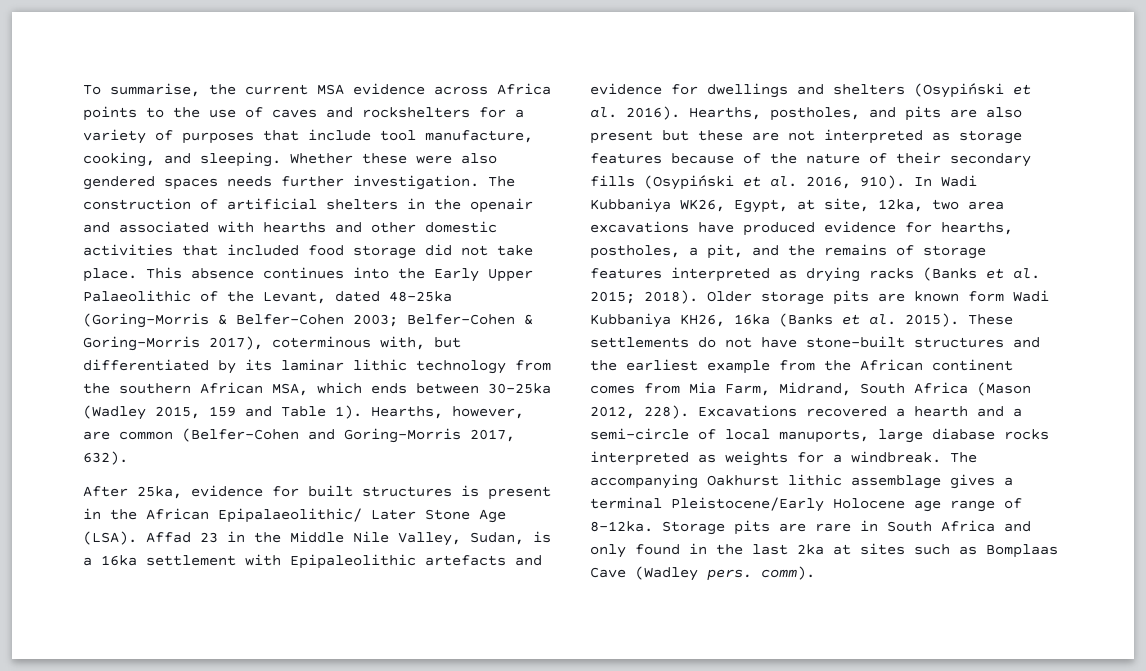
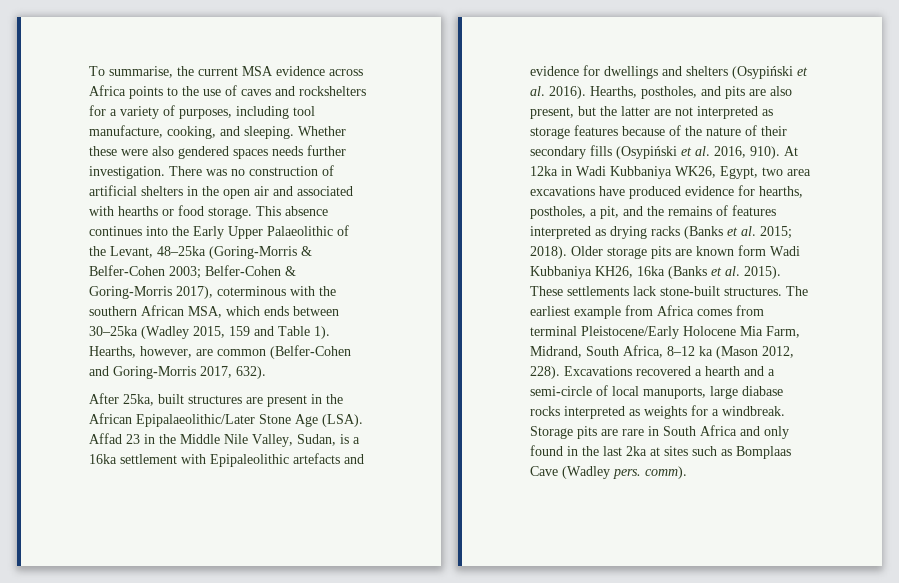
[182,129,371,144] purposes that include -> [179,106,289,119] purposes, including
[488,176,515,187] The -> [169,166,245,176] There was no
[470,198,533,213] openair -> [223,186,269,199] open air
[335,221,497,233] [83,244,533,259] [83,268,137,282] and other domestic activities that included food storage did not take place. -> [162,205,252,219] or food storage.
[335,291,380,302] dated -> (153, 252) none
[380,336,461,350] [83,359,551,374] with, but differentiated by its laminar lithic technology from -> [290,286,315,296] with
[191,485,299,497] evidence for -> (154, 400) none
[461,485,479,497] is -> [246,397,263,404] are
[218,508,416,523] Epipalaeolithic/ Later -> [136,414,255,427] Epipalaeolithic/Later
[590,130,743,144] present but these -> [530,106,650,119] present, but the latter
[914,177,932,187] In -> [784,146,798,156] [530,166,572,176] At 12ka in
[797,198,923,212] at site, 12ka, -> (758, 172) none
[923,245,986,259] storage -> (728, 210) none
[698,336,1040,348] [590,359,1013,374] [590,383,680,394] do not have stone-built structures and the earliest example from the African continent comes from -> [633,286,808,296] [530,305,764,319] [530,326,736,339] lack stone-built structures. The earliest example from Africa comes from terminal Pleistocene/Early Holocene
[914,382,968,394] Africa -> [623,345,713,358] Africa, 8–12 ka
[950,452,977,463] [590,474,1013,489] [590,497,1022,512] [590,521,653,532] The accompanying Oakhurst lithic assemblage gives a terminal Pleistocene/Early Holocene age range of 8-12ka. -> (785, 411) none

